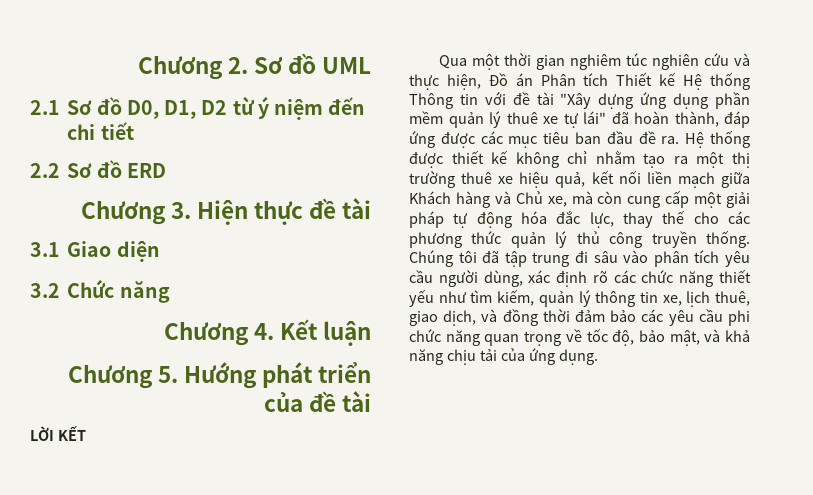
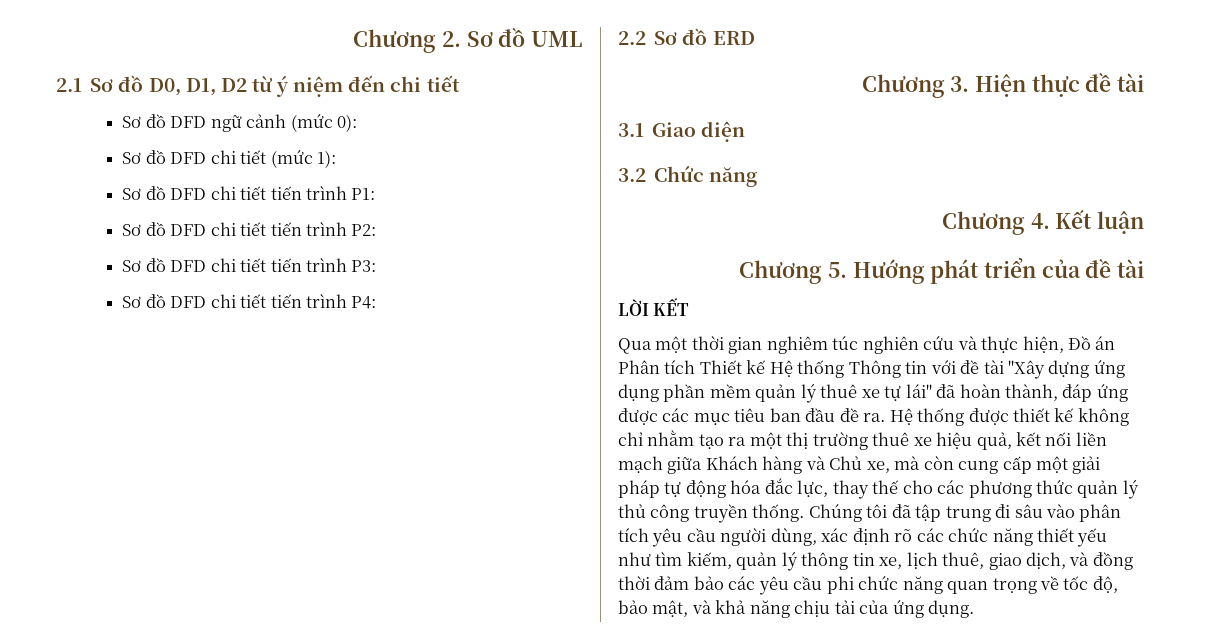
(134, 131) none -> [122,114,357,132] [122,150,336,168] [122,186,376,200] [122,222,377,236] [122,258,377,272] [122,294,377,309] // Sơ đồ DFD ngữ cảnh (mức 0): // Sơ đồ DFD chi tiết (mức 1): // Sơ đồ DFD chi tiết tiến trình P1: // Sơ đồ DFD chi tiết tiến trình P2: // Sơ đồ DFD chi tiết tiến trình P3: // Sơ đồ DFD chi tiết tiến trình P4:

